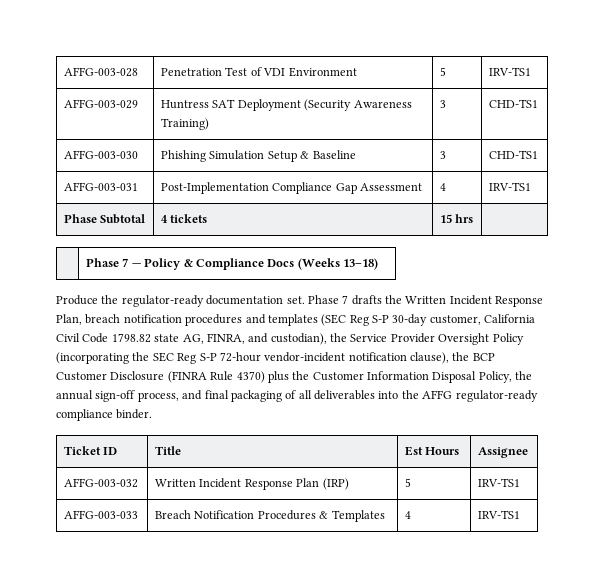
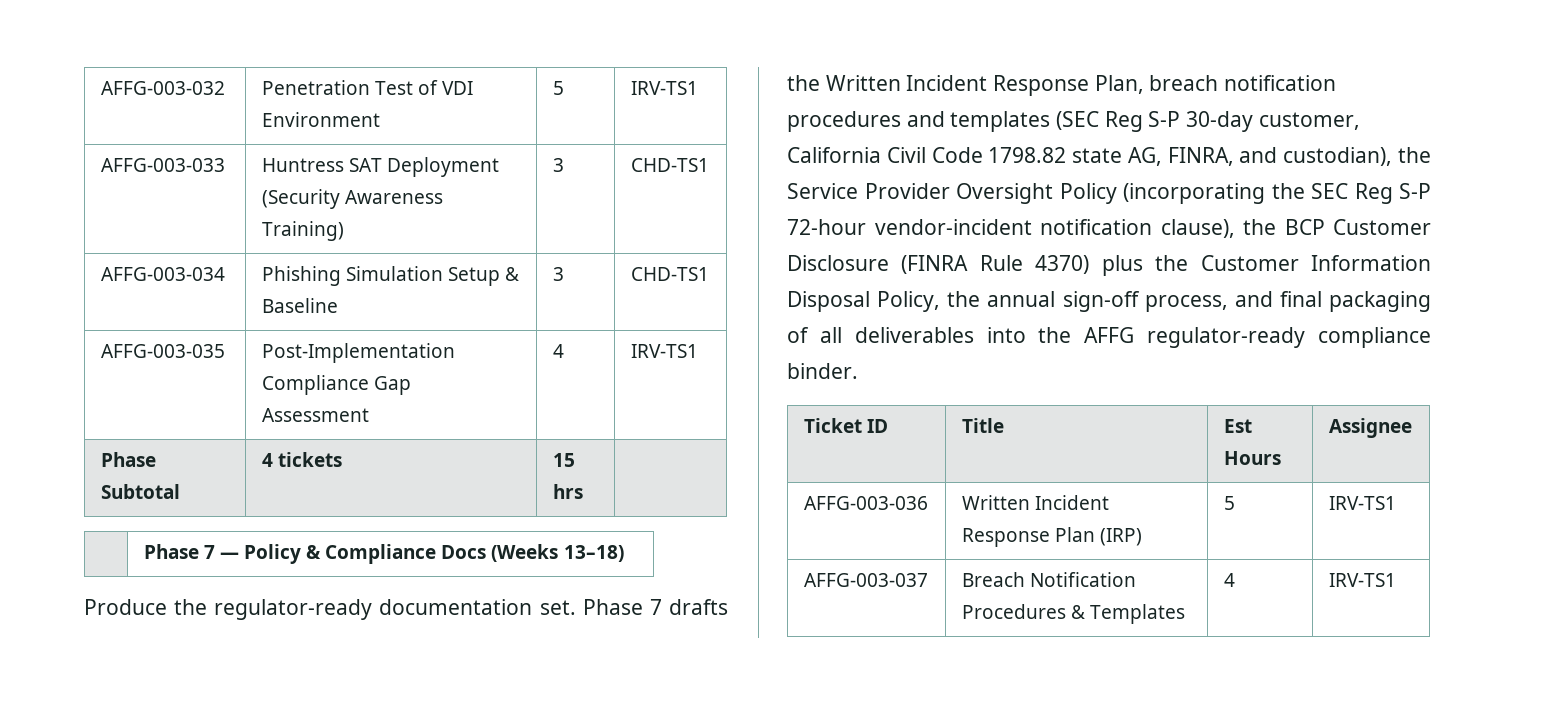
[64,67,139,77] AFFG-003-028 -> [100,81,225,95] AFFG-003-032
[64,99,139,109] AFFG-003-029 -> [100,158,225,172] AFFG-003-033
[64,150,139,159] AFFG-003-030 -> [100,267,225,281] AFFG-003-034
[64,182,139,191] AFFG-003-031 -> [100,344,225,358] AFFG-003-035
[64,478,139,488] AFFG-003-032 -> [803,496,928,510] AFFG-003-036
[64,510,139,519] AFFG-003-033 -> [803,573,928,587] AFFG-003-037

